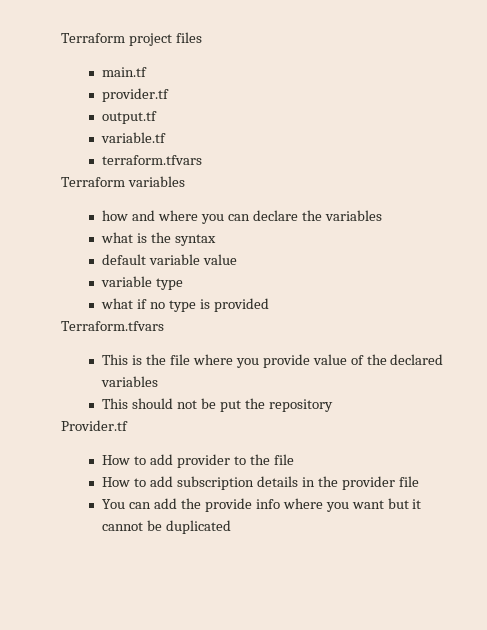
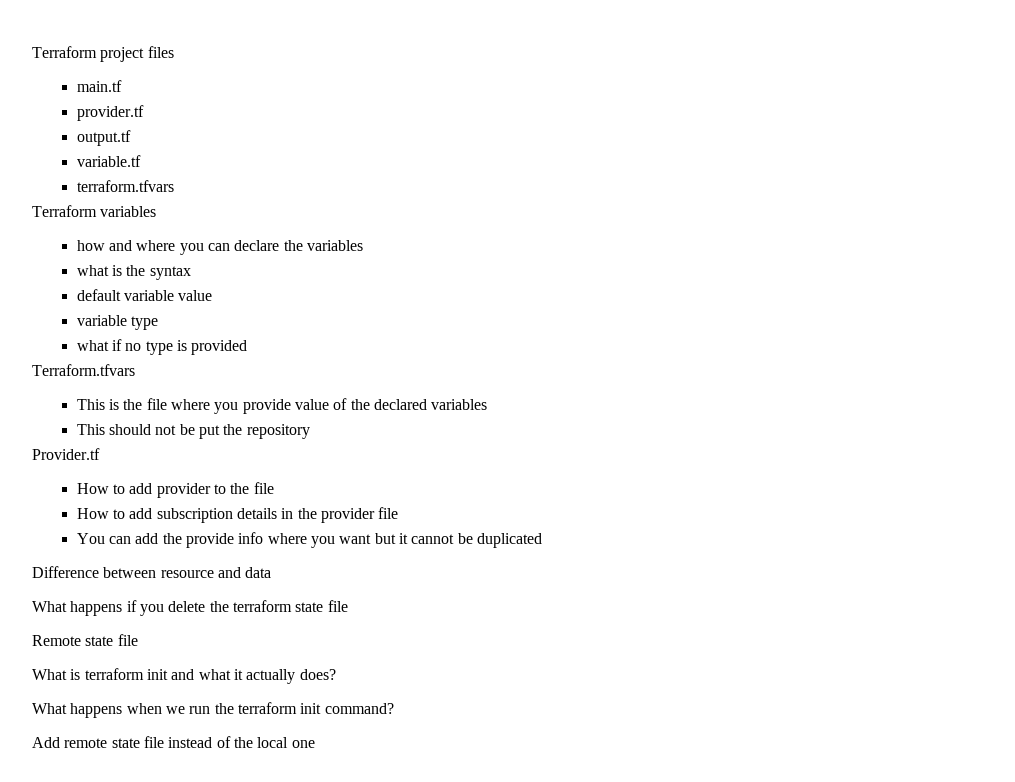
(232, 527) none -> [32,566,272,578] [32,600,348,616] [32,634,138,646] [32,668,336,684] [32,702,394,718] [32,736,315,748] // Difference between resource and data // What happens if you delete the terraform state file // Remote state file // What is terraform init and what it actually does? // What happens when we run the terraform init command? // Add remote state file instead of the local one

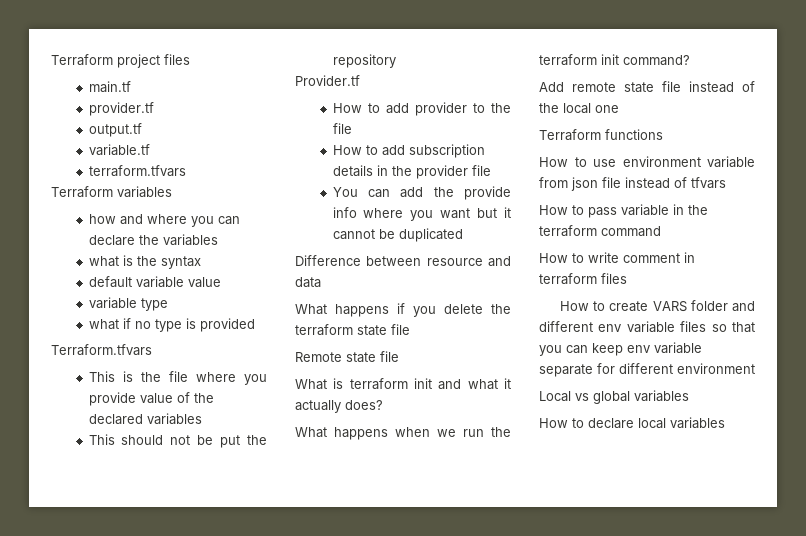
(315, 744) none -> [539,129,663,141] [539,156,755,168] [539,177,726,191] [539,204,708,218] [539,225,661,237] [539,252,695,263] [539,273,627,285] [559,300,755,312] [539,321,755,333] [539,342,702,356] [539,363,755,377] [539,390,689,404] [539,417,725,429] // Terraform functions // How to use environment variable from json file instead of tfvars // How to pass variable in the terraform command // How to write comment in terraform files // How to create VARS folder and different env variable files so that you can keep env variable separate for different environment // Local vs global variables // How to declare local variables

